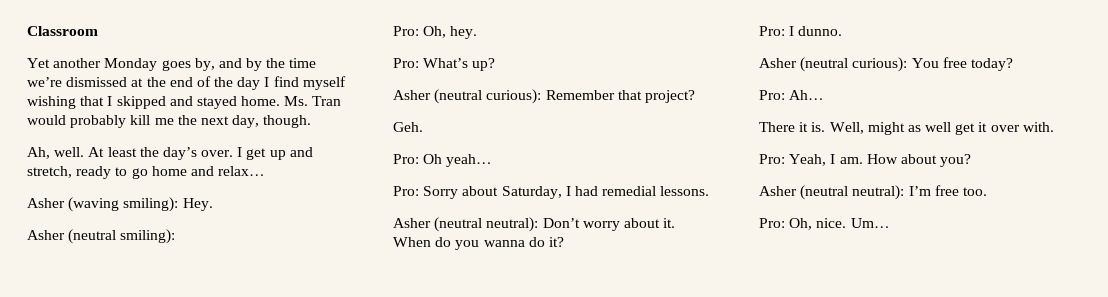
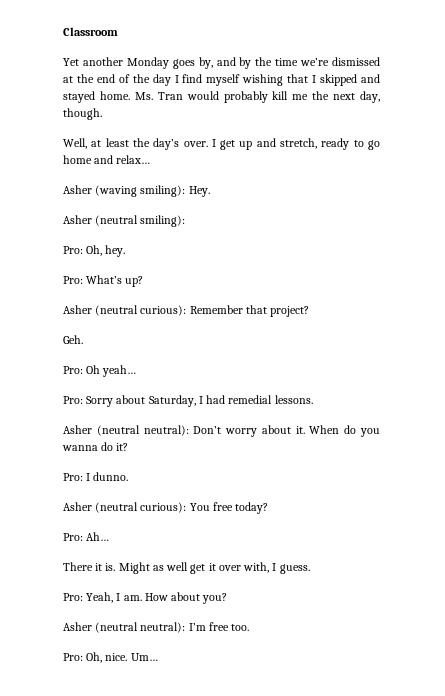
[27,147,105,159] Ah, well. At -> [63,138,102,149] Well, at
[829,122,905,135] Well, might -> [118,562,150,574] Might
[1022,122,1054,132] with. -> [243,562,310,574] with, I guess.

